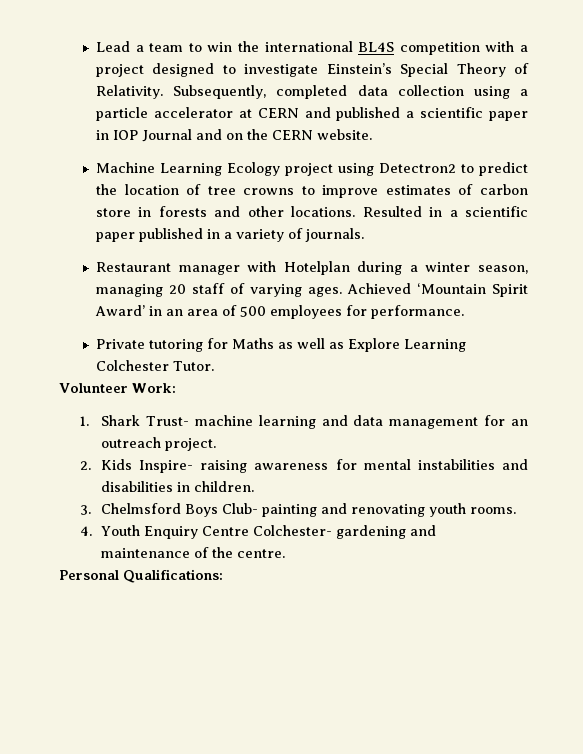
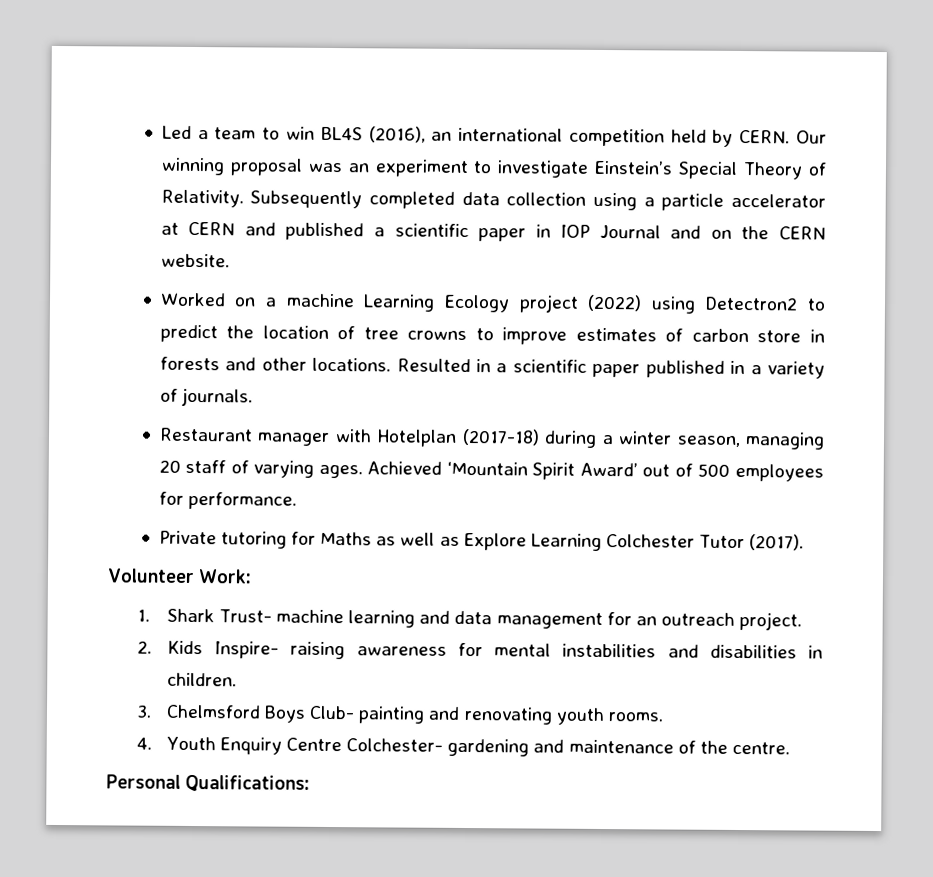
[95,41,130,52] Lead -> [161,125,192,139] Led
[237,41,528,55] [95,63,215,77] the international BL4S competition with a project designed -> [320,126,827,147] [160,157,469,178] BL4S (2016), an international competition held by CERN. Our winning proposal was an experiment
[173,85,267,99] Subsequently, -> [250,190,363,209] Subsequently
[95,162,155,173] Machine -> [159,292,355,308] Worked on a machine
(333, 169) none -> [587,294,643,312] (2022)
(350, 268) none -> [461,428,540,446] (2017-18)
[148,306,218,316] in an area -> [642,464,671,477] out
[172,361,214,371] Tutor. -> [699,534,805,551] Tutor (2017).

